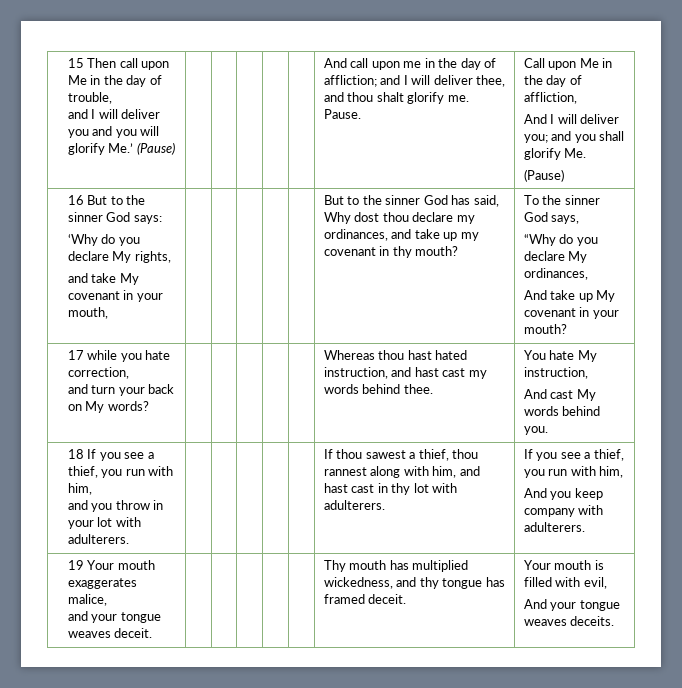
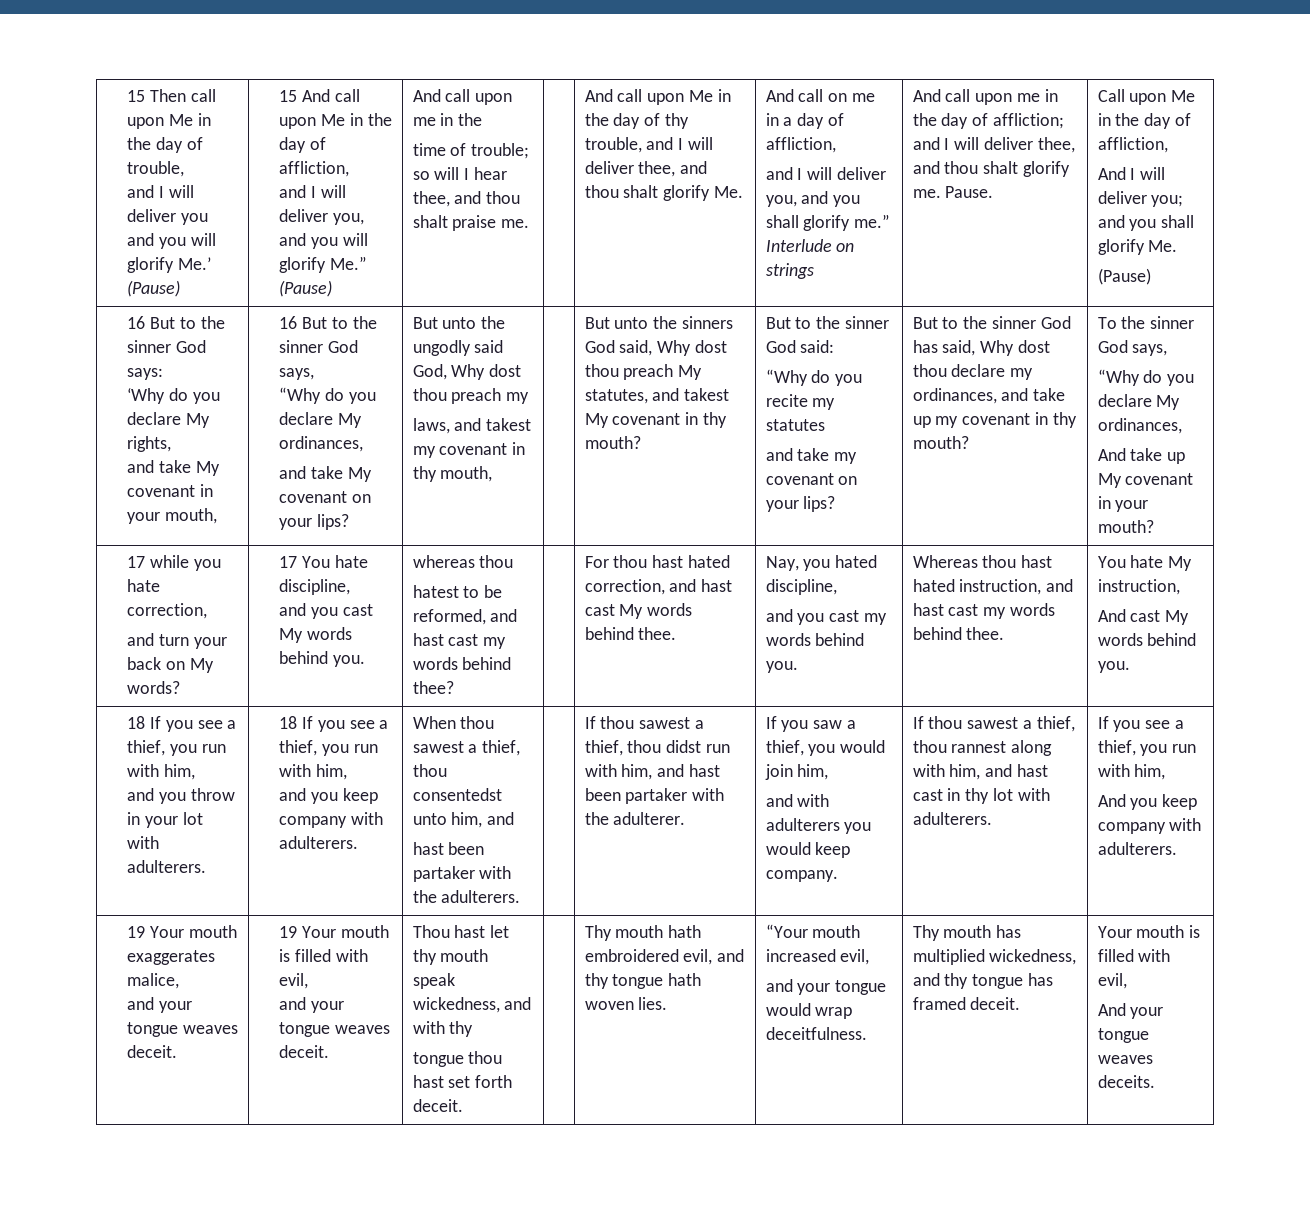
(175, 148) | | | | -> [279,89,360,102] [279,113,392,129] [279,137,326,153] [279,161,350,177] [279,185,346,198] [279,209,364,225] [279,233,368,249] [279,256,367,273] [279,280,333,297] [412,89,513,105] [412,113,483,126] [412,143,530,159] [412,167,508,180] [412,191,521,207] [412,215,530,231] [584,89,732,105] [584,113,690,129] [584,137,714,153] [584,161,708,177] [584,185,744,201] [765,89,876,102] [765,113,845,129] [765,137,836,153] [765,167,887,180] [765,191,861,207] [765,214,891,231] [765,239,855,252] [765,263,814,279] 15 And call upon Me in the day of affliction, // and I will deliver you, and you will glorify Me.” (Pause) | And call upon me in the // time of trouble; so will I hear thee, and thou shalt praise me. | | And call upon Me in the day of thy trouble, and I will deliver thee, and thou shalt glorify Me. | And call on me in a day of affliction, // and I will deliver you, and you shall glorify me.” Interlude on strings
(108, 313) | | | | -> [279,316,377,329] [279,340,358,353] [279,368,315,380] [279,387,376,404] [279,412,362,428] [279,436,364,452] [279,466,372,482] [279,491,371,503] [279,514,349,530] [412,316,506,329] [412,340,504,356] [412,364,522,380] [412,388,530,404] [412,418,532,434] [412,442,526,458] [412,466,493,482] [584,316,734,329] [584,340,728,356] [584,364,703,380] [584,388,730,404] [584,412,728,428] [584,436,641,449] [765,316,890,329] [765,340,835,353] [765,369,863,386] [765,394,836,410] [765,419,825,431] [765,448,858,464] [765,473,858,485] [765,496,836,512] 16 But to the sinner God says, // “Why do you declare My ordinances, // and take My covenant on your lips? | But unto the ungodly said God, Why dost thou preach my // laws, and takest my covenant in thy mouth, | | But unto the sinners God said, Why dost thou preach My statutes, and takest My covenant in thy mouth? | But to the sinner God said: // “Why do you recite my statutes // and take my covenant on your lips?
(149, 406) | | | | -> [279,555,368,568] [279,579,351,595] [279,603,373,619] [279,627,352,643] [279,651,365,667] [412,555,514,568] [412,585,503,598] [412,609,518,625] [412,633,507,649] [412,657,512,670] [412,681,454,694] [584,555,731,568] [584,579,733,595] [584,603,693,619] [584,627,677,640] [765,555,878,571] [765,579,837,595] [765,609,888,625] [765,633,865,646] [765,661,798,673] 17 You hate discipline, // and you cast My words behind you. | whereas thou // hatest to be reformed, and hast cast my words behind thee? | | For thou hast hated correction, and hast cast My words behind thee. | Nay, you hated discipline, // and you cast my words behind you.
(129, 539) | | | | -> [279,716,389,732] [279,740,378,756] [279,764,347,780] [279,788,378,804] [279,812,383,828] [279,836,359,849] [412,716,495,729] [412,740,521,756] [412,764,447,777] [412,788,502,801] [412,812,515,828] [412,842,485,855] [412,866,512,882] [412,890,521,903] [584,716,705,729] [584,740,731,756] [584,764,721,780] [584,788,725,804] [584,812,686,825] [765,716,857,732] [765,740,886,756] [764,764,829,780] [765,794,830,807] [765,818,872,834] [765,842,851,858] [765,870,838,882] 18 If you see a thief, you run with him, // and you keep company with adulterers. | When thou sawest a thief, thou consentedst unto him, and // hast been partaker with the adulterers. | | If thou sawest a thief, thou didst run with him, and hast been partaker with the adulterer. | If you saw a thief, you would join him, // and with adulterers you would keep company.
(153, 633) | | | | -> [279,925,389,938] [279,949,368,962] [279,973,309,989] [279,997,344,1013] [279,1022,390,1037] [279,1045,330,1058] [412,925,510,938] [412,949,489,965] [412,973,455,989] [412,997,532,1013] [412,1021,474,1037] [412,1051,503,1067] [412,1075,513,1088] [412,1099,463,1112] [584,925,702,941] [584,949,745,965] [584,973,702,989] [584,997,668,1010] [765,924,861,938] [765,949,870,965] [765,979,887,995] [765,1003,853,1019] [765,1027,867,1040] 19 Your mouth is filled with evil, // and your tongue weaves deceit. | Thou hast let thy mouth speak wickedness, and with thy // tongue thou hast set forth deceit. | | Thy mouth hath embroidered evil, and thy tongue hath woven lies. | “Your mouth increased evil, // and your tongue would wrap deceitfulness.

